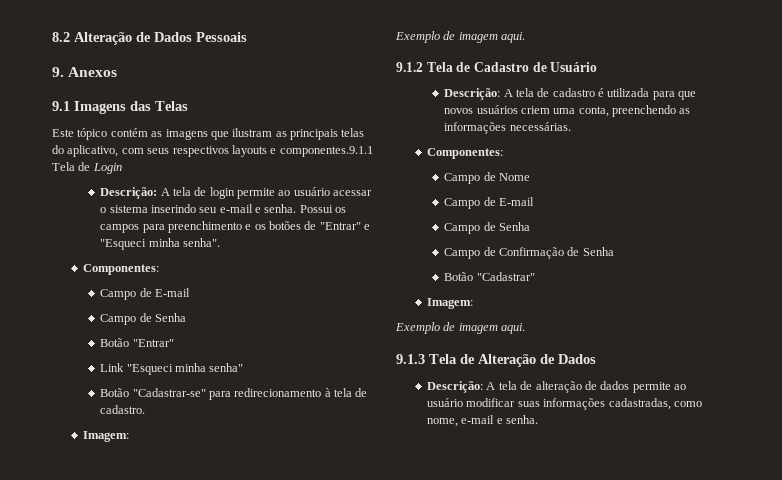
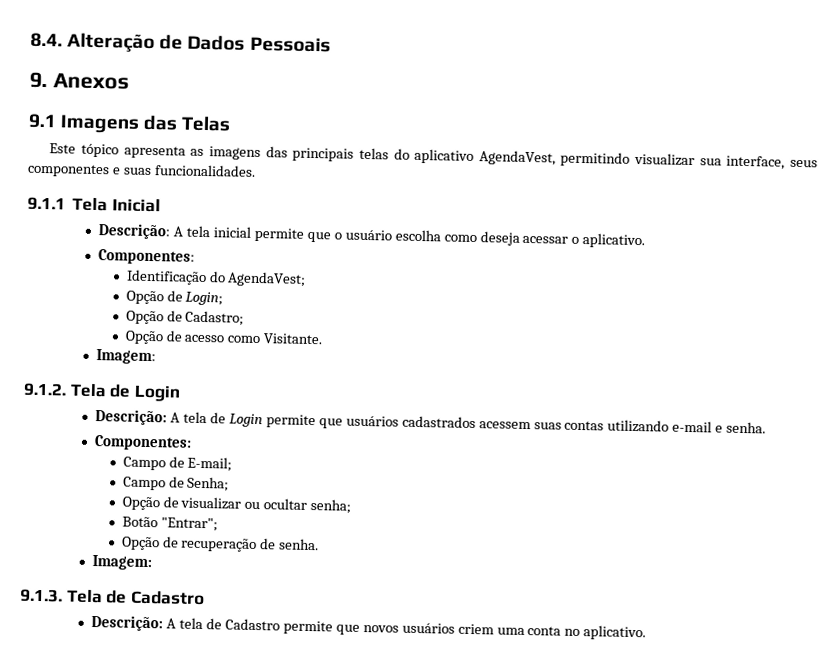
[52,32,70,42] 8.2 -> [30,32,63,48] 8.4.
[110,128,148,137] contém -> [123,145,186,159] apresenta
[210,128,365,140] [52,145,373,157] que ilustram as principais telas do aplicativo, com seus respectivos layouts e componentes.9.1.1 -> [265,146,818,170] [27,163,256,178] [27,196,161,213] [98,223,646,249] [98,249,196,265] [125,269,307,287] [125,290,224,306] [125,310,245,326] [124,330,324,345] [96,349,157,365] [23,382,67,397] das principais telas do aplicativo AgendaVest, permitindo visualizar sua interface, seus componentes e suas funcionalidades. // 9.1.1 Tela Inicial // Descrição: A tela inicial permite que o usuário escolha como deseja acessar o aplicativo. // Componentes: // Identificação do AgendaVest; // Opção de Login; // Opção de Cadastro; // Opção de acesso como Visitante. // Imagem: // 9.1.2.
[209,187,373,199] [100,204,347,213] [100,221,371,233] [100,238,220,250] [82,264,159,275] [100,288,190,300] [100,313,186,325] [100,338,174,347] [100,363,244,375] [100,388,368,400] [100,405,146,414] [82,431,129,442] [395,31,526,43] [396,62,423,72] login permite ao usuário acessar o sistema inserindo seu e-mail e senha. Possui os campos para preenchimento e os botões de "Entrar" e "Esqueci minha senha". // Componentes: // Campo de E-mail // Campo de Senha // Botão "Entrar" // Link "Esqueci minha senha" // Botão "Cadastrar-se" para redirecionamento à tela de cadastro. // Imagem: // Exemplo de imagem aqui. // 9.1.2 -> [229,413,767,434] [94,435,193,451] [122,456,233,472] [122,476,230,492] [121,496,352,514] [121,516,218,532] [120,536,320,553] [92,554,153,571] [20,588,63,603] Login permite que usuários cadastrados acessem suas contas utilizando e-mail e senha. // Componentes: // Campo de E-mail; // Campo de Senha; // Opção de visualizar ou ocultar senha; // Botão "Entrar"; // Opção de recuperação de senha. // Imagem: // 9.1.3.
[532,62,598,72] [444,88,675,100] de Usuário // Descrição: A tela de cadastro é utilizada para -> [91,614,333,635] // Descrição: A tela de Cadastro permite
[578,105,691,117] [444,122,571,134] [426,148,503,159] [444,172,530,184] [444,197,534,209] [444,222,530,234] [444,247,614,259] [444,272,535,281] [426,298,473,309] [395,322,526,334] [396,354,596,367] [426,381,686,393] [426,398,702,410] [426,415,539,427] conta, preenchendo as informações necessárias. // Componentes: // Campo de Nome // Campo de E-mail // Campo de Senha // Campo de Confirmação de Senha // Botão "Cadastrar" // Imagem: // Exemplo de imagem aqui. // 9.1.3 Tela de Alteração de Dados // Descrição: A tela de alteração de dados permite ao usuário modificar suas informações cadastradas, como nome, e-mail e senha. -> [527,625,647,641] conta no aplicativo.

